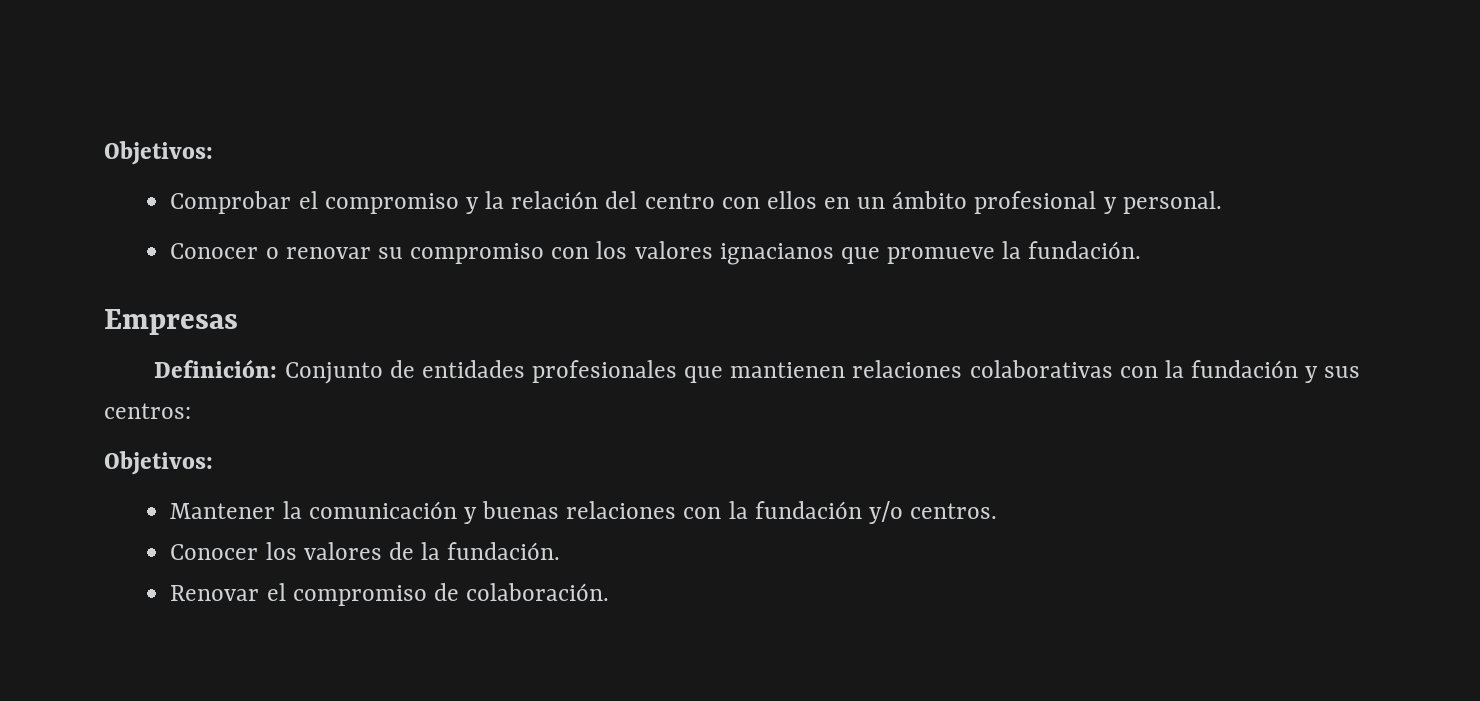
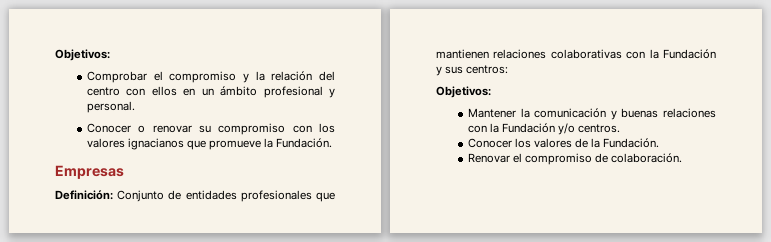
[1028,241,1142,259] fundación. -> [276,138,333,148] Fundación.
[1191,360,1299,378] fundación -> [663,49,716,59] Fundación
[754,501,862,519] fundación -> [502,123,556,133] Fundación
[447,542,561,560] fundación. -> [603,138,660,148] Fundación.

